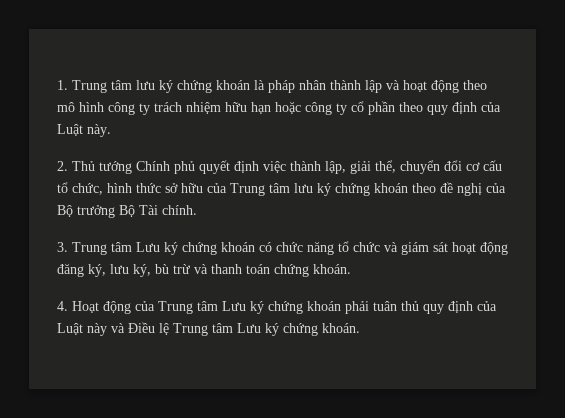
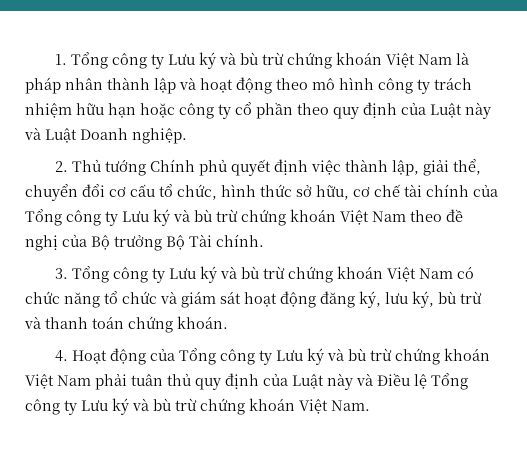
[72,80,250,93] Trung tâm lưu ký chứng khoán -> [71,51,453,69] Tổng công ty Lưu ký và bù trừ chứng khoán Việt Nam
[87,124,111,137] này. -> [465,102,491,119] [24,127,187,144] này và Luật Doanh nghiệp.
[181,183,408,196] hữu của Trung tâm lưu ký chứng khoán -> [316,184,498,200] [25,208,406,226] hữu, cơ chế tài chính của Tổng công ty Lưu ký và bù trừ chứng khoán Việt Nam
[72,242,255,255] Trung tâm Lưu ký chứng khoán -> [72,265,454,283] Tổng công ty Lưu ký và bù trừ chứng khoán Việt Nam
[158,301,341,314] Trung tâm Lưu ký chứng khoán -> [179,347,491,365] [25,374,91,389] Tổng công ty Lưu ký và bù trừ chứng khoán Việt Nam
[173,323,360,336] Trung tâm Lưu ký chứng khoán. -> [431,372,468,390] [25,398,370,415] Tổng công ty Lưu ký và bù trừ chứng khoán Việt Nam.

